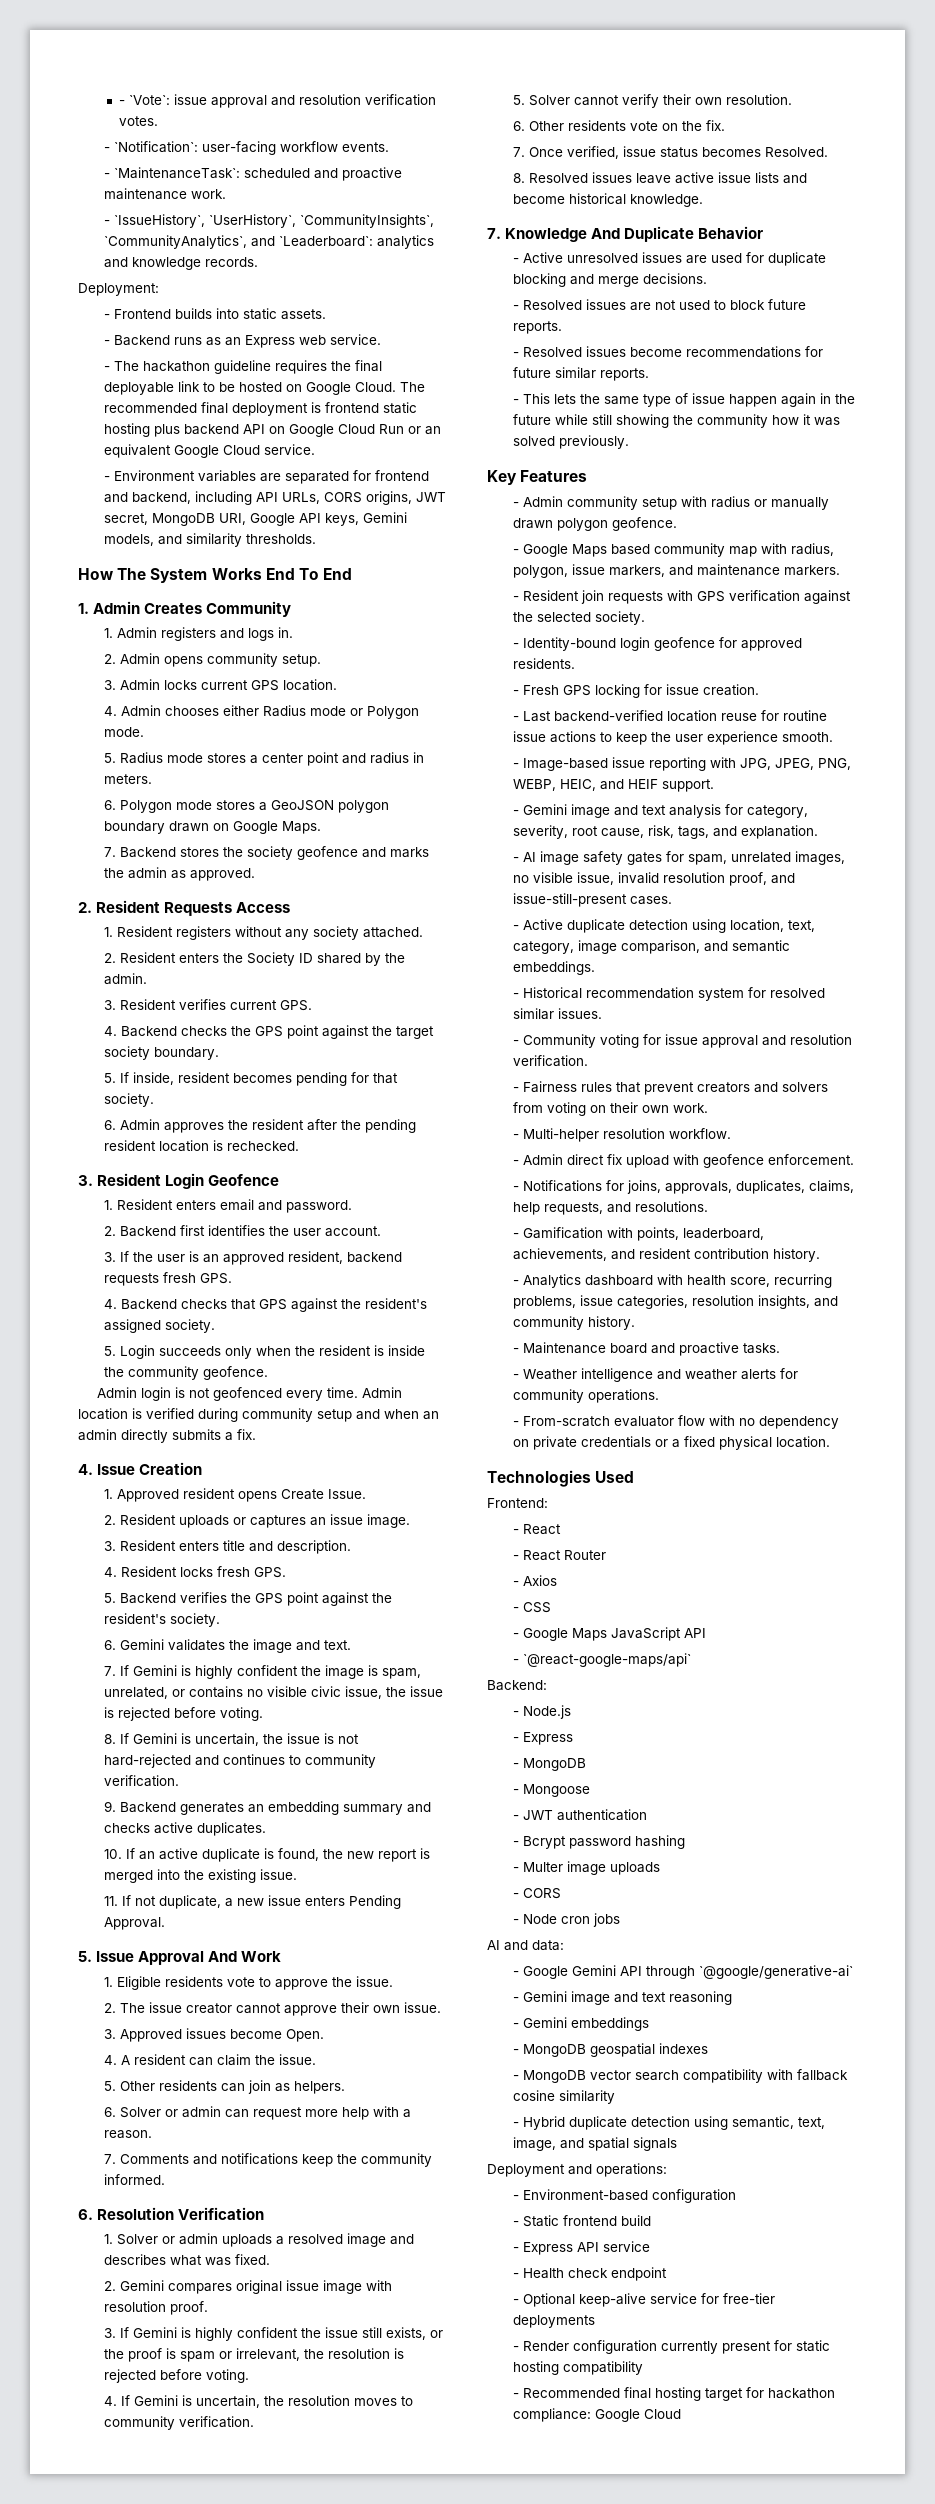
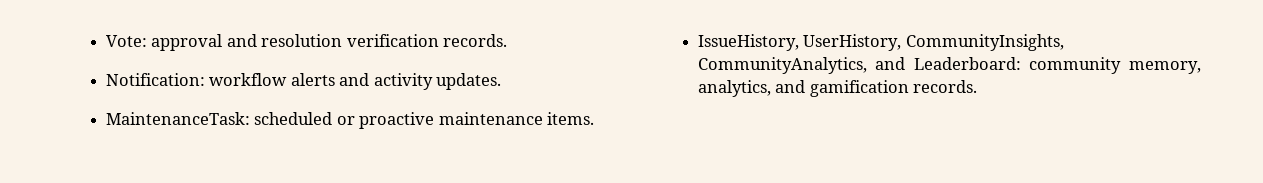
[118,94,207,105] - `Vote`: issue -> [105,35,147,47] Vote:
[118,116,158,126] [104,141,390,155] [104,167,403,181] [104,188,227,200] [104,214,435,228] [104,235,435,249] [104,257,259,270] [78,283,159,296] [104,308,327,320] [104,334,382,348] [104,360,383,374] [104,381,426,395] [104,402,418,416] [104,423,442,437] [104,444,316,458] [104,470,430,484] [104,491,447,505] [104,512,408,526] [104,533,317,547] [78,568,353,583] [78,601,292,617] [104,627,294,641] [104,653,322,667] [104,679,338,691] [104,705,420,719] [104,727,145,737] [104,752,425,766] [104,774,153,784] [104,800,390,813] [104,821,322,834] [104,846,430,860] [104,867,256,881] [78,900,291,916] [104,926,424,940] [104,952,406,966] [104,973,148,985] [104,999,313,1011] [104,1025,435,1039] [104,1046,220,1060] [104,1072,399,1086] [104,1093,155,1107] [104,1119,417,1133] [104,1140,300,1152] [78,1173,280,1189] [104,1199,353,1213] [104,1225,382,1237] [104,1251,403,1265] [104,1272,233,1286] [104,1298,428,1312] [104,1319,216,1333] [104,1345,426,1359] [104,1366,269,1380] [97,1387,403,1401] [78,1408,439,1422] [78,1429,256,1443] [78,1462,203,1475] [104,1488,367,1502] [104,1514,411,1528] [104,1540,352,1554] [104,1566,287,1578] [104,1592,393,1606] [104,1613,221,1627] [104,1639,352,1653] [104,1665,422,1679] [104,1686,444,1699] [104,1707,264,1721] [104,1733,360,1746] [104,1754,377,1768] [104,1775,180,1787] [104,1801,432,1815] [104,1822,267,1836] [104,1848,431,1862] [104,1869,298,1883] [104,1895,402,1909] [104,1917,166,1930] [78,1951,282,1965] [104,1976,394,1990] [104,2002,442,2016] [104,2028,325,2042] [104,2054,317,2066] [104,2080,346,2094] [104,2106,412,2120] [104,2130,153,2139] [104,2153,433,2167] [104,2174,166,2185] [78,2207,265,2220] [104,2233,415,2247] [104,2254,271,2266] [104,2280,393,2294] [104,2301,209,2315] [104,2327,444,2341] [104,2348,405,2362] [104,2369,250,2383] [104,2395,414,2408] [104,2416,255,2430] [513,94,793,108] [513,120,726,131] [513,146,829,159] [513,172,808,184] [513,193,704,207] [487,226,764,242] [513,252,827,266] [513,273,708,287] [513,299,807,311] [513,321,563,334] [513,346,824,358] [513,367,650,381] [513,393,856,407] [513,414,841,428] [513,435,630,449] [487,470,588,485] [513,496,830,510] [513,517,678,531] [513,543,835,557] [513,564,841,578] [513,590,852,604] [513,611,646,625] [513,637,803,651] [513,658,576,669] [513,684,760,698] [513,710,828,722] [513,731,834,745] [513,757,852,771] [513,779,715,792] [513,804,809,818] [513,825,819,839] [513,851,846,865] [513,872,796,886] [513,893,673,907] [513,919,816,933] [513,940,791,954] [513,961,596,975] [513,987,826,1001] [513,1008,603,1020] [513,1034,853,1048] [513,1055,589,1067] [513,1081,829,1095] [513,1102,709,1116] [513,1128,732,1142] [513,1154,855,1168] [513,1180,855,1194] [513,1201,709,1215] [513,1227,765,1241] [513,1248,821,1262] [513,1274,833,1288] [513,1295,839,1309] [513,1316,636,1330] [513,1342,781,1356] [513,1368,799,1382] [513,1389,660,1403] [513,1415,840,1429] [513,1436,831,1450] [487,1470,635,1487] [487,1498,548,1508] [513,1524,562,1535] [513,1550,607,1561] [513,1575,558,1586] [513,1602,552,1613] [513,1627,707,1641] [513,1653,692,1667] [487,1680,547,1691] [513,1705,572,1719] [513,1732,574,1745] [513,1758,587,1771] [513,1784,591,1797] [513,1809,648,1821] [513,1835,686,1849] [513,1861,661,1875] [513,1888,562,1899] [513,1913,621,1927] [487,1940,564,1951] [513,1965,854,1979] [513,1991,733,2005] [513,2017,650,2031] [513,2043,709,2057] [513,2069,849,2083] [513,2090,616,2104] [513,2116,826,2130] [513,2137,678,2151] [487,2163,667,2177] [513,2189,737,2203] [513,2215,652,2227] [513,2241,651,2255] [513,2267,668,2281] [513,2293,776,2307] [513,2315,596,2328] [513,2340,831,2354] [513,2361,644,2375] [513,2387,836,2401] [513,2408,682,2422] votes. // - `Notification`: user-facing workflow events. // - `MaintenanceTask`: scheduled and proactive maintenance work. // - `IssueHistory`, `UserHistory`, `CommunityInsights`, `CommunityAnalytics`, and `Leaderboard`: analytics and knowledge records. // Deployment: // - Frontend builds into static assets. // - Backend runs as an Express web service. // - The hackathon guideline requires the final deployable link to be hosted on Google Cloud. The recommended final deployment is frontend static hosting plus backend API on Google Cloud Run or an equivalent Google Cloud service. // - Environment variables are separated for frontend and backend, including API URLs, CORS origins, JWT secret, MongoDB URI, Google API keys, Gemini models, and similarity thresholds. // How The System Works End To End // 1. Admin Creates Community // 1. Admin registers and logs in. // 2. Admin opens community setup. // 3. Admin locks current GPS location. // 4. Admin chooses either Radius mode or Polygon mode. // 5. Radius mode stores a center point and radius in meters. // 6. Polygon mode stores a GeoJSON polygon boundary drawn on Google Maps. // 7. Backend stores the society geofence and marks the admin as approved. // 2. Resident Requests Access // 1. Resident registers without any society attached. // 2. Resident enters the Society ID shared by the admin. // 3. Resident verifies current GPS. // 4. Backend checks the GPS point against the target society boundary. // 5. If inside, resident becomes pending for that society. // 6. Admin approves the resident after the pending resident location is rechecked. // 3. Resident Login Geofence // 1. Resident enters email and password. // 2. Backend first identifies the user account. // 3. If the user is an approved resident, backend requests fresh GPS. // 4. Backend checks that GPS against the resident's assigned society. // 5. Login succeeds only when the resident is inside the community geofence. // Admin login is not geofenced every time. Admin location is verified during community setup and when an admin directly submits a fix. // 4. Issue Creation // 1. Approved resident opens Create Issue. // 2. Resident uploads or captures an issue image. // 3. Resident enters title and description. // 4. Resident locks fresh GPS. // 5. Backend verifies the GPS point against the resident's society. // 6. Gemini validates the image and text. // 7. If Gemini is highly confident the image is spam, unrelated, or contains no visible civic issue, the issue is rejected before voting. // 8. If Gemini is uncertain, the issue is not hard-rejected and continues to community verification. // 9. Backend generates an embedding summary and checks active duplicates. // 10. If an active duplicate is found, the new report is merged into the existing issue. // 11. If not duplicate, a new issue enters Pending Approval. // 5. Issue Approval And Work // 1. Eligible residents vote to approve the issue. // 2. The issue creator cannot approve their own issue. // 3. Approved issues become Open. // 4. A resident can claim the issue. // 5. Other residents can join as helpers. // 6. Solver or admin can request more help with a reason. // 7. Comments and notifications keep the community informed. // 6. Resolution Verification // 1. Solver or admin uploads a resolved image and describes what was fixed. // 2. Gemini compares original issue image with resolution proof. // 3. If Gemini is highly confident the issue still exists, or the proof is spam or irrelevant, the resolution is rejected before voting. // 4. If Gemini is uncertain, the resolution moves to community verification. // 5. Solver cannot verify their own resolution. // 6. Other residents vote on the fix. // 7. Once verified, issue status becomes Resolved. // 8. Resolved issues leave active issue lists and become historical knowledge. // 7. Knowledge And Duplicate Behavior // - Active unresolved issues are used for duplicate blocking and merge decisions. // - Resolved issues are not used to block future reports. // - Resolved issues become recommendations for future similar reports. // - This lets the same type of issue happen again in the future while still showing the community how it was solved previously. // Key Features // - Admin community setup with radius or manually drawn polygon geofence. // - Google Maps based community map with radius, polygon, issue markers, and maintenance markers. // - Resident join requests with GPS verification against the selected society. // - Identity-bound login geofence for approved residents. // - Fresh GPS locking for issue creation. // - Last backend-verified location reuse for routine issue actions to keep the user experience smooth. // - Image-based issue reporting with JPG, JPEG, PNG, WEBP, HEIC, and HEIF support. // - Gemini image and text analysis for category, severity, root cause, risk, tags, and explanation. // - AI image safety gates for spam, unrelated images, no visible issue, invalid resolution proof, and issue-still-present cases. // - Active duplicate detection using location, text, category, image comparison, and semantic embeddings. // - Historical recommendation system for resolved similar issues. // - Community voting for issue approval and resolution verification. // - Fairness rules that prevent creators and solvers from voting on their own work. // - Multi-helper resolution workflow. // - Admin direct fix upload with geofence enforcement. // - Notifications for joins, approvals, duplicates, claims, help requests, and resolutions. // - Gamification with points, leaderboard, achievements, and resident contribution history. // - Analytics dashboard with health score, recurring problems, issue categories, resolution insights, and community history. // - Maintenance board and proactive tasks. // - Weather intelligence and weather alerts for community operations. // - From-scratch evaluator flow with no dependency on private credentials or a fixed physical location. // Technologies Used // Frontend: // - React // - React Router // - Axios // - CSS // - Google Maps JavaScript API // - `@react-google-maps/api` // Backend: // - Node.js // - Express // - MongoDB // - Mongoose // - JWT authentication // - Bcrypt password hashing // - Multer image uploads // - CORS // - Node cron jobs // AI and data: // - Google Gemini API through `@google/generative-ai` // - Gemini image and text reasoning // - Gemini embeddings // - MongoDB geospatial indexes // - MongoDB vector search compatibility with fallback cosine similarity // - Hybrid duplicate detection using semantic, text, image, and spatial signals // Deployment and operations: // - Environment-based configuration // - Static frontend build // - Express API service // - Health check endpoint // - Optional keep-alive service for free-tier deployments // - Render configuration currently present for static hosting compatibility // - Recommended final hosting target for hackathon compliance: Google Cloud -> [443,34,508,47] [105,73,502,90] [105,112,595,129] [697,34,1064,51] [697,57,1201,74] [697,80,978,97] records. // Notification: workflow alerts and activity updates. // MaintenanceTask: scheduled or proactive maintenance items. // IssueHistory, UserHistory, CommunityInsights, CommunityAnalytics, and Leaderboard: community memory, analytics, and gamification records.

